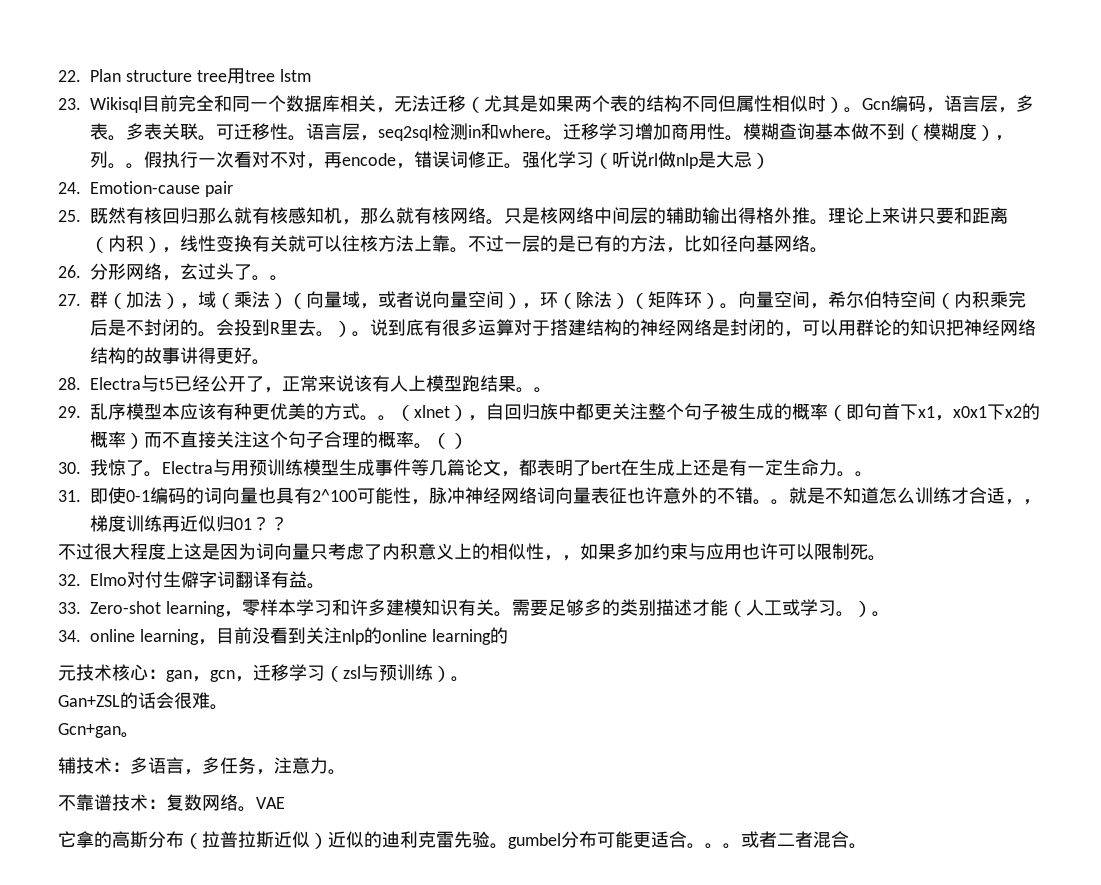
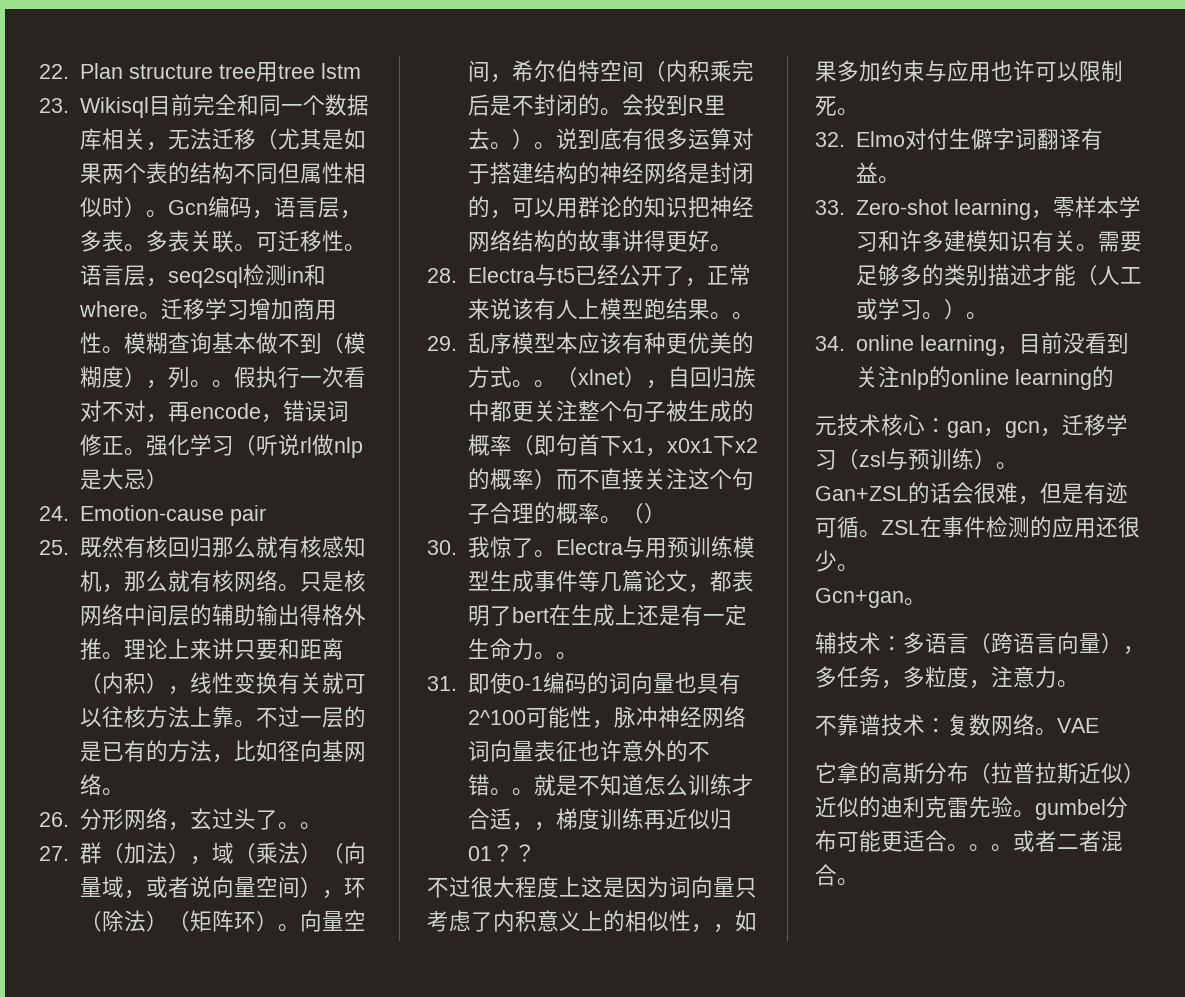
(210, 700) none -> [1018,482,1128,505] [815,516,1140,538] [815,550,837,572] ，但是有迹可循。ZSL在事件检测的应用还很少
(184, 765) none -> [969,632,1123,654] （跨语言向量）
(274, 772) none -> [903,666,991,689] 多粒度，

